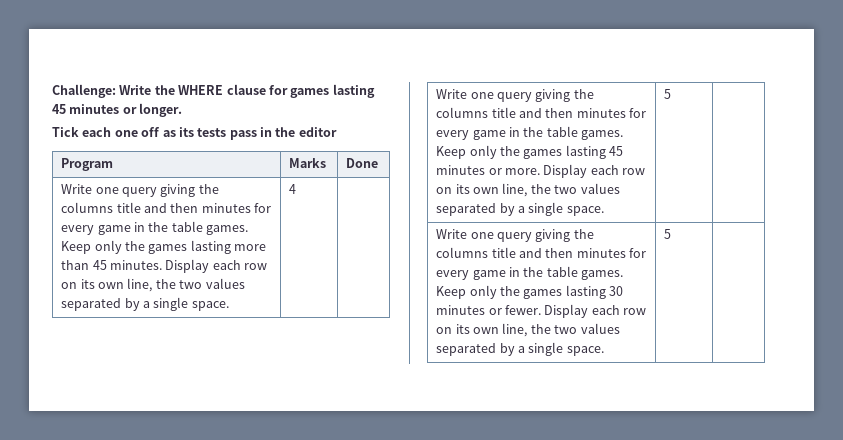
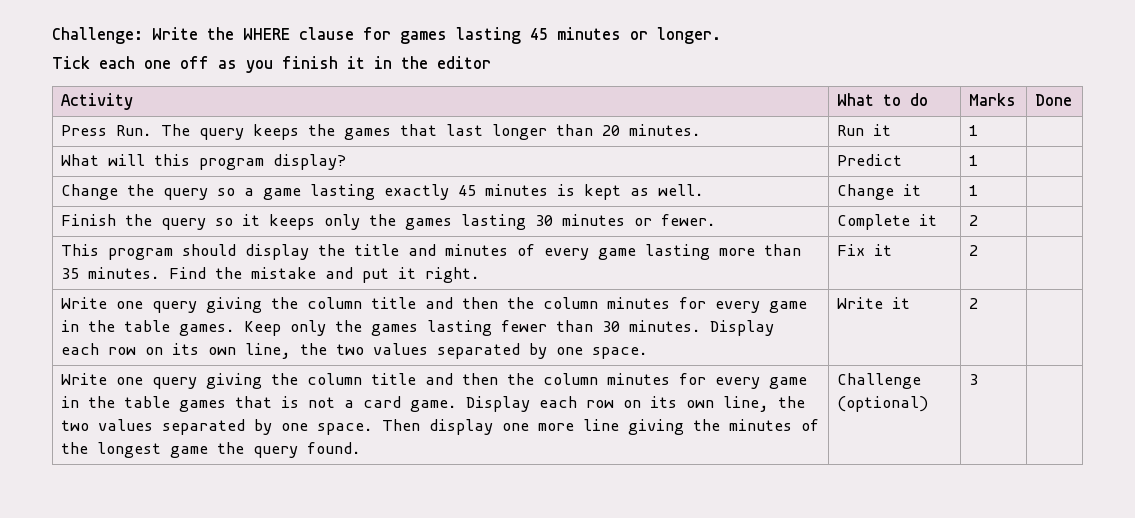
[178,127,257,140] its tests pass -> [246,56,365,73] you finish it
[61,158,114,171] [289,158,327,168] [346,158,379,168] [61,184,219,197] [61,202,199,213] Program | Marks | Done // Write one query giving the columns title and then -> [60,93,133,110] [836,93,928,106] [968,93,1016,106] [1034,94,1072,106] [60,124,701,140] [836,124,891,136] [968,125,978,136] [60,154,346,170] [836,154,902,166] [968,155,978,166] [60,184,704,200] [836,184,921,200] [968,185,978,196] [60,214,716,230] [836,214,937,230] [968,215,978,226] [60,244,801,260] [60,267,480,283] [836,244,892,256] [968,245,978,256] [60,297,598,313] Activity | What to do | Marks | Done // Press Run. The query keeps the games that last longer than 20 minutes. | Run it | 1 | // What will this program display? | Predict | 1 | // Change the query so a game lasting exactly 45 minutes is kept as well. | Change it | 1 | // Finish the query so it keeps only the games lasting 30 minutes or fewer. | Complete it | 2 | // This program should display the title and minutes of every game lasting more than 35 minutes. Find the mistake and put it right. | Fix it | 2 | // Write one query giving the column title and then the column
[234,244,267,251] [61,260,107,270] more than 45 -> [500,320,620,332] fewer than 30
[143,297,229,311] [289,184,297,194] [436,89,594,102] [436,107,647,118] [436,126,624,140] [436,145,624,159] [436,165,541,175] a single space. | 4 | // Write one query giving the columns title and then minutes for every game in the table games. Keep only the games lasting 45 minutes or more. -> [555,347,648,359] [836,297,910,309] [968,298,978,309] [60,373,807,389] [60,396,457,412] one space. | Write it | 2 | // Write one query giving the column title and then the column minutes for every game in the table games that is not a card game.
[518,202,604,216] [664,89,672,99] [436,229,594,242] [436,247,647,258] [436,266,624,280] [436,285,624,299] [436,304,647,318] [436,323,620,337] [436,342,604,356] [664,229,672,239] a single space. | 5 | // Write one query giving the columns title and then minutes for every game in the table games. Keep only the games lasting 30 minutes or fewer. Display each row on its own line, the two values separated by a single space. | 5 -> [280,419,819,435] [60,442,361,458] [836,373,921,389] [836,396,928,412] [968,374,978,385] one space. Then display one more line giving the minutes of the longest game the query found. | Challenge (optional) | 3

